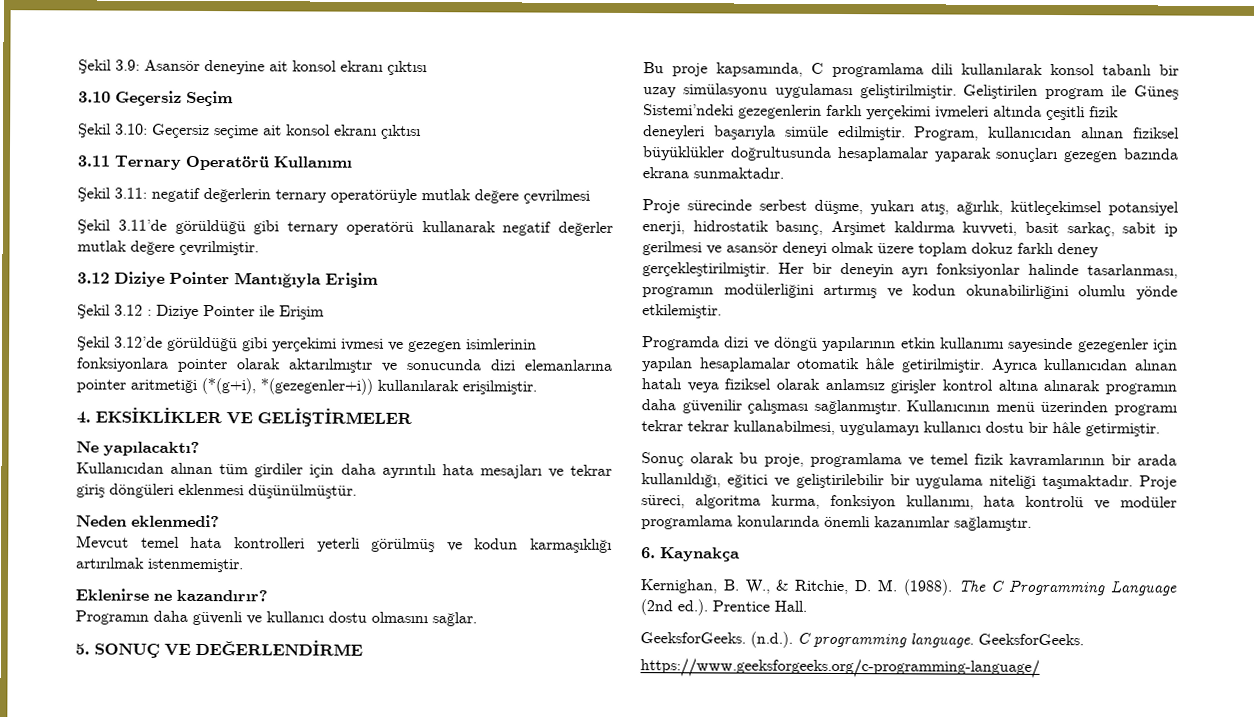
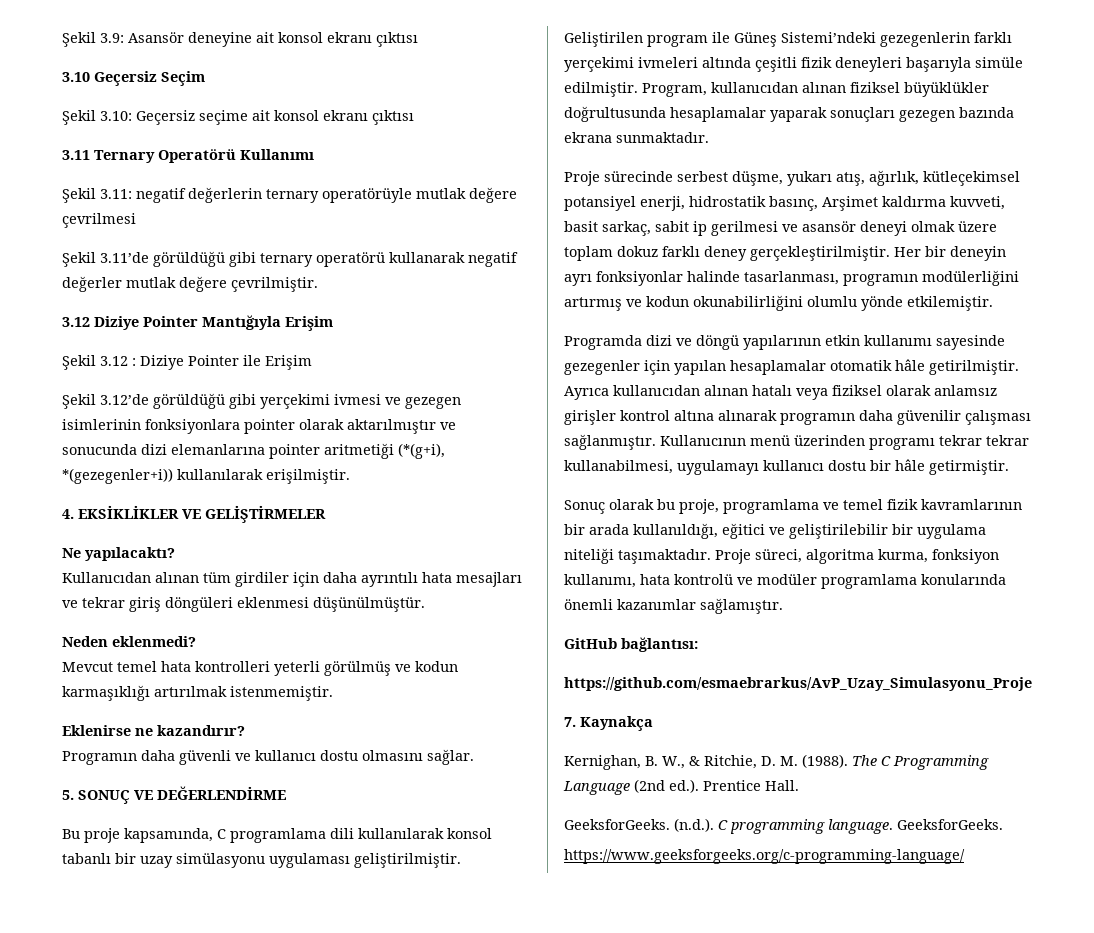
[641,547,656,559] 6. -> [564,637,698,652] [564,677,1032,691] [564,717,576,727] GitHub bağlantısı: // https://github.com/esmaebrarkus/AvP_Uzay_Simulasyonu_Proje // 7.

